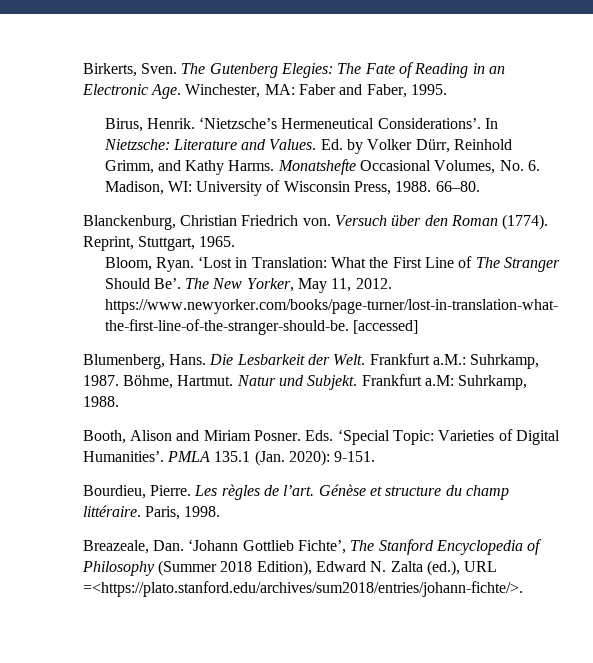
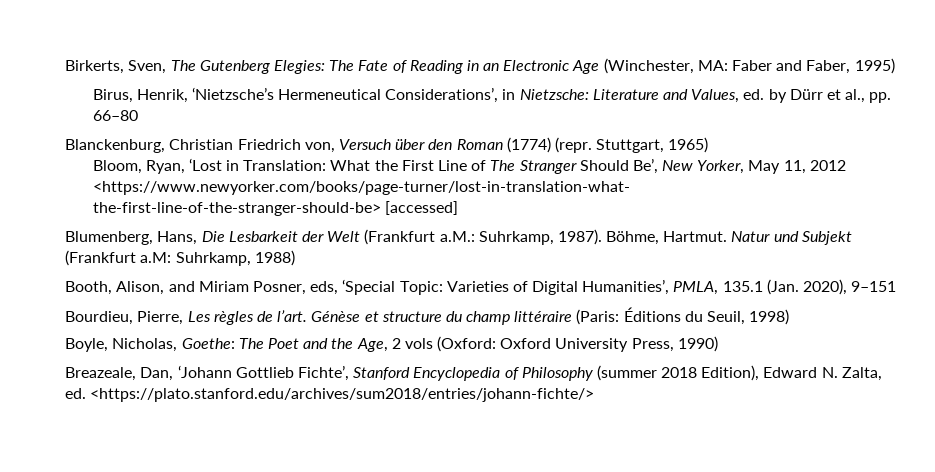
[141,63,178,74] Sven. -> [128,60,167,74] Sven,
[151,84,261,99] Age. Winchester, -> [572,58,694,74] Age (Winchester,
[411,84,448,95] 1995. -> [854,58,895,74] 1995)
[146,118,195,129] Henrik. -> [136,89,188,103] Henrik,
[377,118,499,129] Considerations’. In -> [385,87,516,103] Considerations’, in
[269,139,513,154] [104,159,541,175] [104,180,480,196] Values. Ed. by Volker Dürr, Reinhold Grimm, and Kathy Harms. Monatshefte Occasional Volumes, No. 6. Madison, WI: University of Wisconsin Press, 1988. 66–80. -> [691,89,892,103] [92,110,138,121] Values, ed. by Dürr et al., pp. 66–80
[302,218,331,226] von. -> [304,142,335,153] von,
[502,214,549,230] [82,236,236,251] (1774). Reprint, Stuttgart, 1965. -> [506,137,709,153] (1774) (repr. Stuttgart, 1965)
[155,257,194,272] Ryan. -> [145,160,185,174] Ryan,
[153,278,210,289] Be’. The -> [632,158,658,174] Be’,
[355,278,392,289] [104,299,558,314] [104,319,349,335] 2012. https://www.newyorker.com/books/page-turner/lost-in-translation-what- the-first-line-of-the-stranger-should-be. -> [809,160,846,171] [92,181,630,195] [92,202,381,216] 2012 <https://www.newyorker.com/books/page-turner/lost-in-translation-what- the-first-line-of-the-stranger-should-be>
[169,354,207,365] Hans. -> [157,231,198,245] Hans,
[333,353,430,365] Welt. Frankfurt -> [327,229,436,245] Welt (Frankfurt
[82,375,119,386] 1987. -> [557,229,602,245] 1987).
[307,374,422,390] Subjekt. Frankfurt -> [801,231,852,245] [65,250,137,266] Subjekt (Frankfurt
[82,396,119,407] 1988. -> [254,250,295,266] 1988)
[130,430,173,441] Alison -> [116,281,165,295] Alison,
[254,430,334,441] Posner. Eds. -> [252,281,339,295] Posner, eds,
[82,450,376,466] Humanities’. PMLA 135.1 (Jan. 2020): 9-151. -> [582,279,897,295] Humanities’, PMLA, 135.1 (Jan. 2020), 9–151
[150,485,192,496] Pierre. -> [137,311,184,325] Pierre,
[82,505,221,520] littéraire. Paris, 1998. -> [514,307,790,325] [65,336,718,352] littéraire (Paris: Éditions du Seuil, 1998) // Boyle, Nicholas, Goethe: The Poet and the Age, 2 vols (Oxford: Oxford University Press, 1990)
[153,540,185,551] Dan. -> [140,367,174,381] Dan,
[350,540,375,551] The -> (349, 373) none
[158,560,218,576] (Summer -> [596,365,657,381] (summer
[390,560,498,576] [82,581,523,597] Zalta (ed.), URL =<https://plato.stanford.edu/archives/sum2018/entries/johann-fichte/>. -> [841,367,882,381] [65,388,595,402] Zalta, ed. <https://plato.stanford.edu/archives/sum2018/entries/johann-fichte/>

